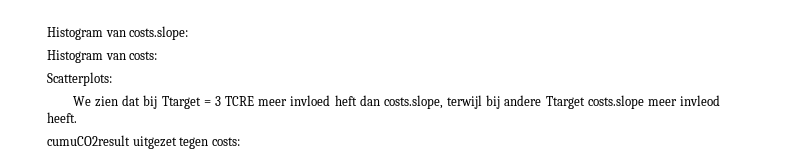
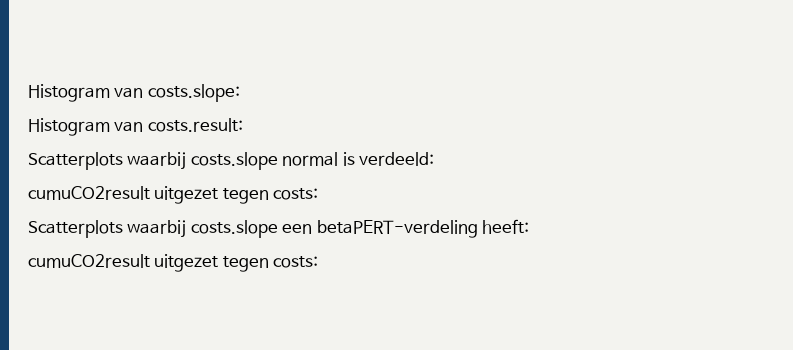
[129,51,158,60] [47,72,112,86] [72,95,720,109] [47,112,77,123] costs: // Scatterplots: // We zien dat bij Ttarget = 3 TCRE meer invloed heft dan costs.slope, terwijl bij andere Ttarget costs.slope meer invleod heeft. -> [147,118,243,132] [28,152,435,170] [28,186,319,204] [28,219,530,238] costs.result: // Scatterplots waarbij costs.slope normal is verdeeld: // cumuCO2result uitgezet tegen costs: // Scatterplots waarbij costs.slope een betaPERT-verdeling heeft:

